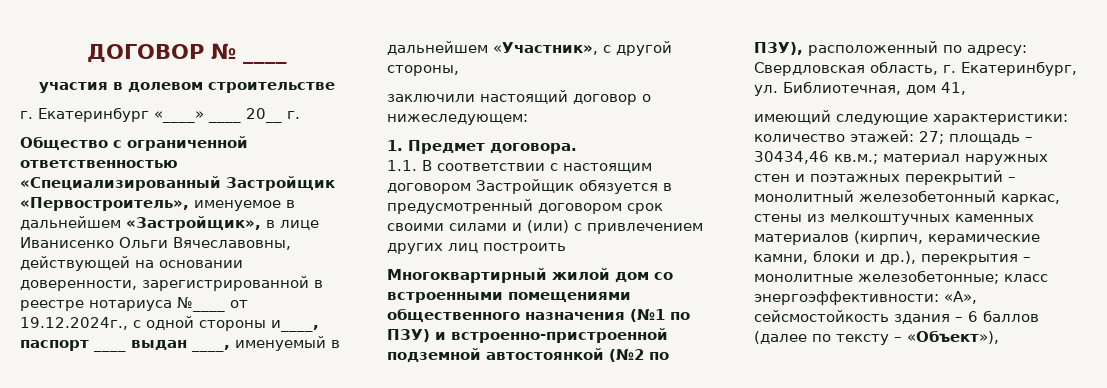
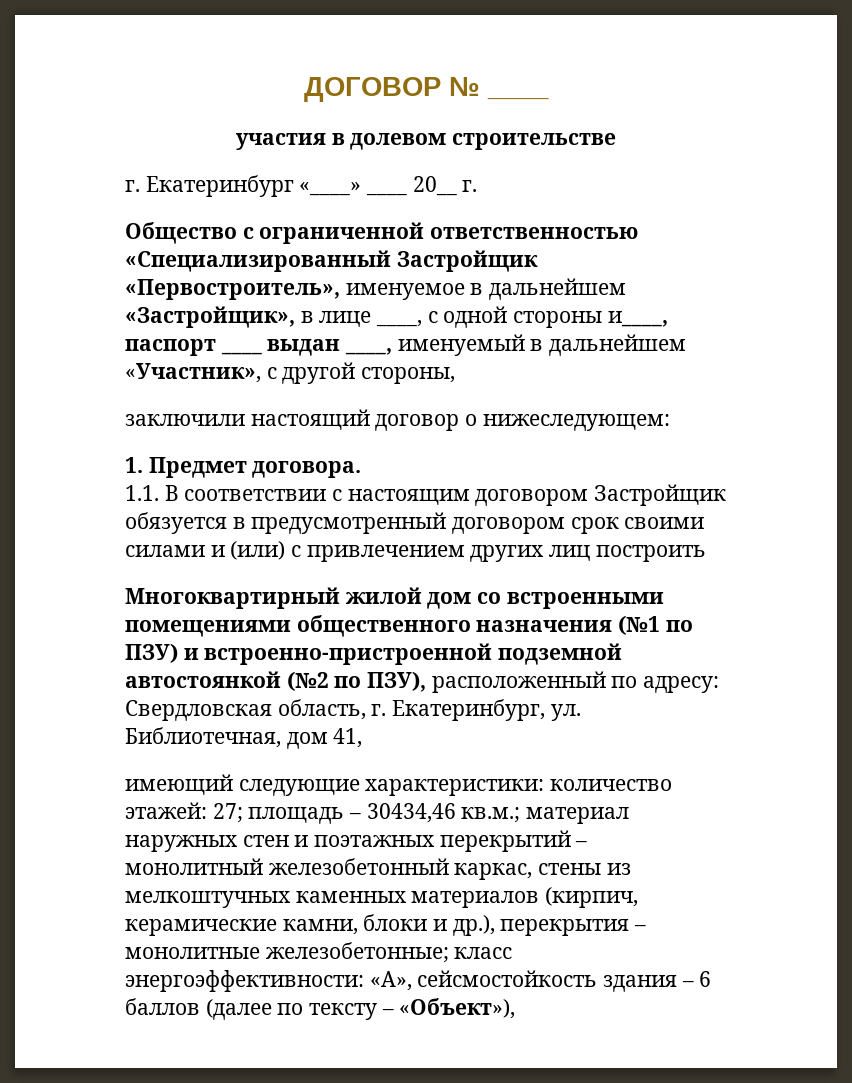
[20,237,291,250] [20,256,243,271] [20,276,323,291] [20,297,248,312] [20,317,128,330] Иванисенко Ольги Вячеславовны, действующей на основании доверенности, зарегистрированной в реестре нотариуса №____ от 19.12.2024г., -> [376,320,423,327] ____,

